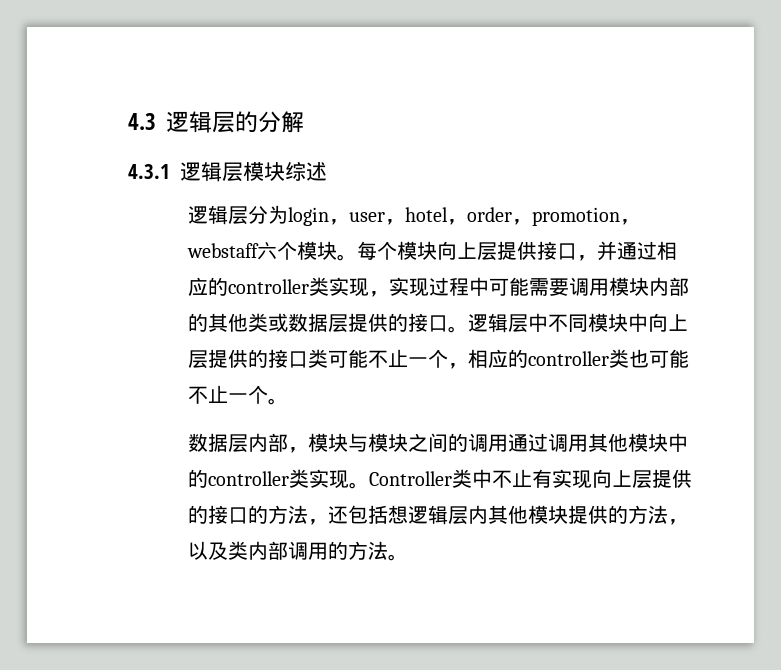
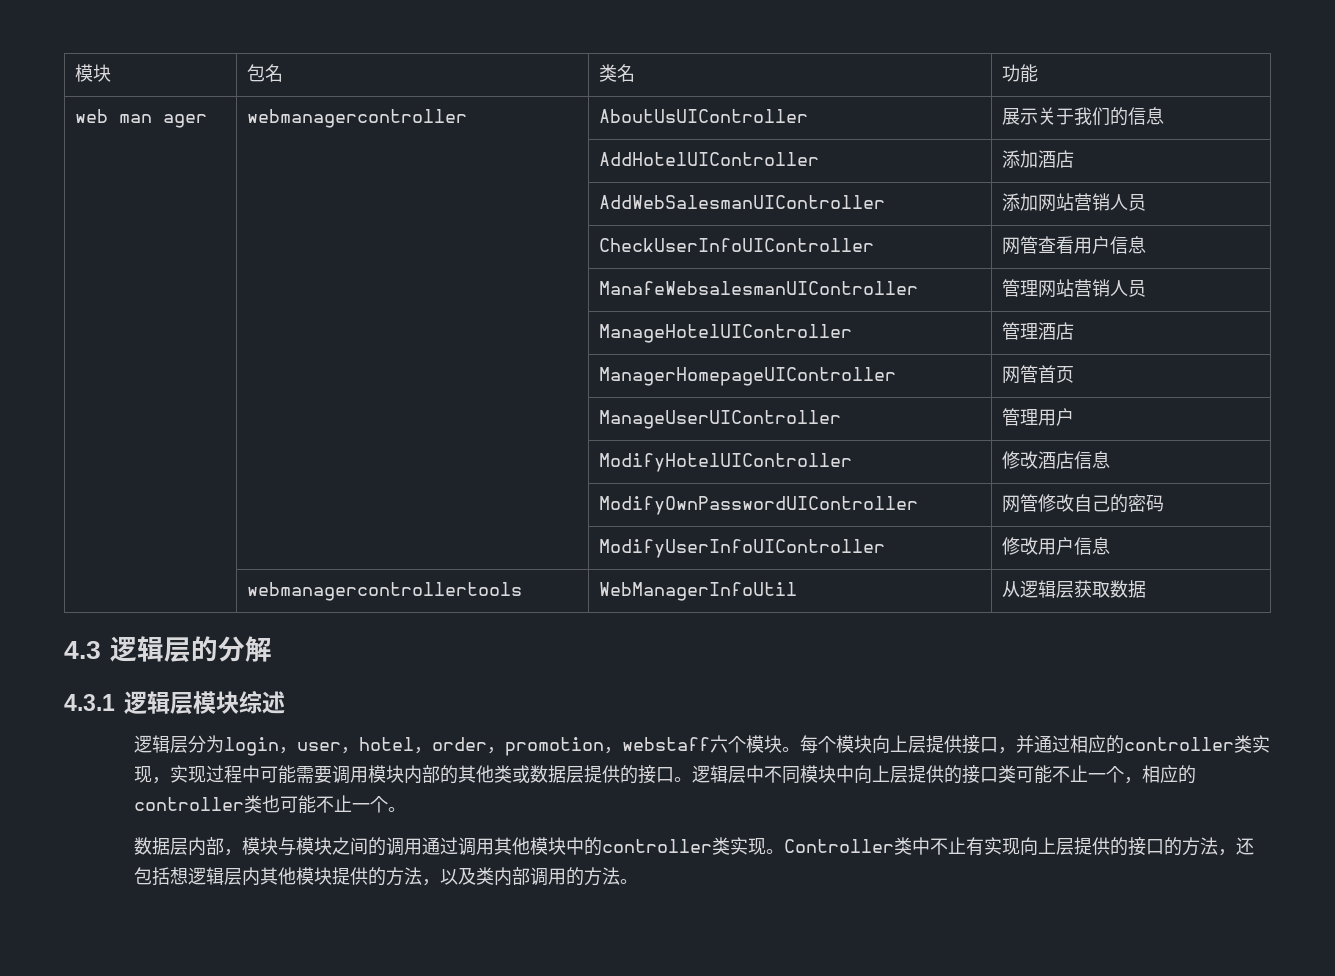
(128, 121) none -> [75,64,112,82] [247,64,284,82] [599,64,636,82] [1002,64,1039,83] [75,109,208,128] [247,109,468,128] [599,109,809,123] [1002,107,1165,126] [599,152,820,166] [1002,150,1075,168] [599,195,886,209] [1002,193,1147,212] [599,238,875,252] [1002,236,1147,255] [599,281,919,295] [1002,279,1147,298] [599,324,853,343] [1002,322,1075,340] [599,367,897,386] [1002,365,1075,384] [599,410,842,429] [1002,408,1075,426] [599,453,853,472] [1002,451,1111,469] [599,496,919,515] [1002,494,1165,513] [599,539,886,558] [1002,537,1111,555] [247,582,523,601] [599,582,798,601] [1002,580,1147,598] 模块 | 包名 | 类名 | 功能 // web man ager | webmanagercontroller | AboutUsUIController | 展示关于我们的信息 // | | AddHotelUIController | 添加酒店 // | | AddWebSalesmanUIController | 添加网站营销人员 // | | CheckUserInfoUIController | 网管查看用户信息 // | | ManafeWebsalesmanUIController | 管理网站营销人员 // | | ManageHotelUIController | 管理酒店 // | | ManagerHomepageUIController | 网管首页 // | | ManageUserUIController | 管理用户 // | | ModifyHotelUIController | 修改酒店信息 // | | ModifyOwnPasswordUIController | 网管修改自己的密码 // | | ModifyUserInfoUIController | 修改用户信息 // | webmanagercontrollertools | WebManagerInfoUtil | 从逻辑层获取数据 //

